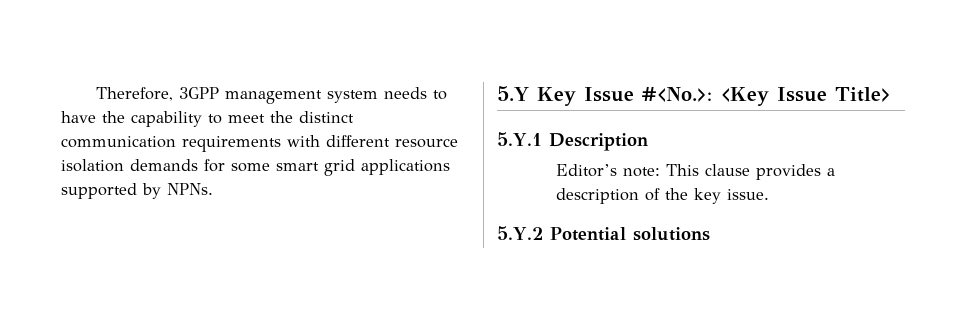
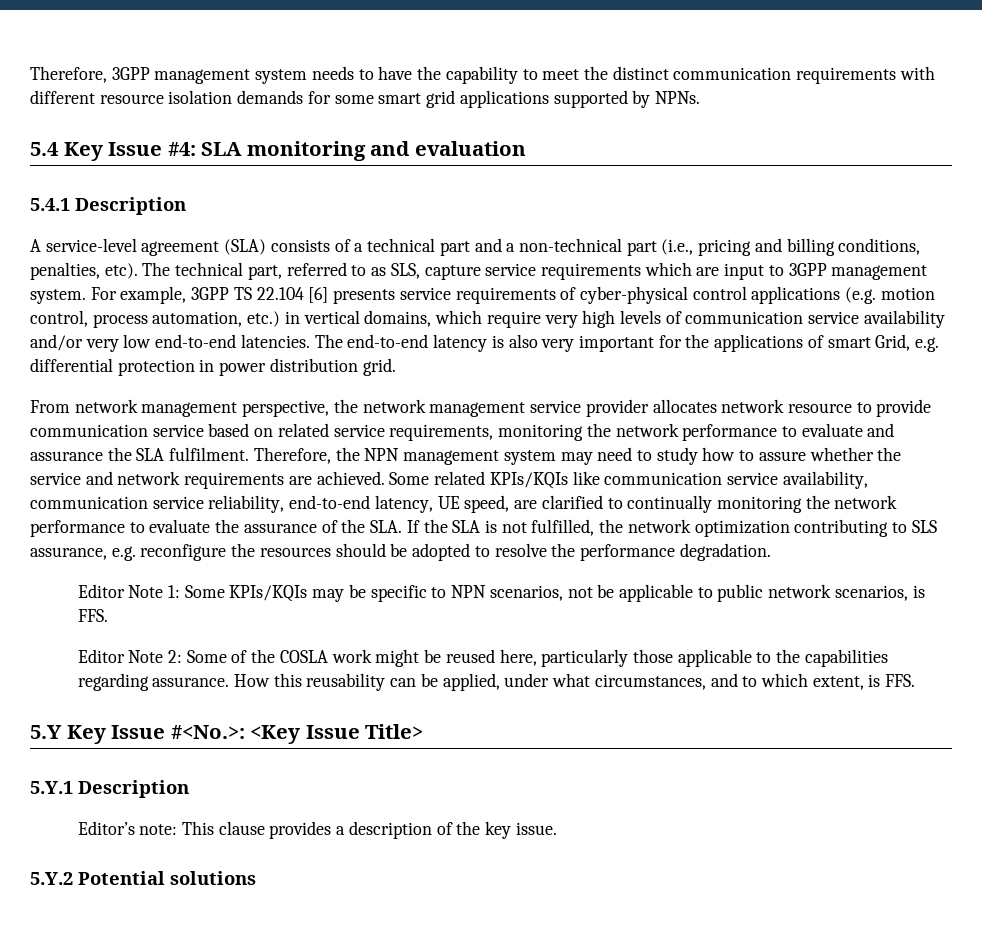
(213, 189) none -> [30,141,526,161] [30,197,186,215] [30,238,921,256] [30,262,928,280] [30,286,935,304] [30,310,945,328] [30,334,940,352] [30,358,396,376] [30,399,932,417] [30,423,895,441] [30,447,902,465] [30,471,868,489] [30,495,898,513] [30,519,937,537] [30,543,771,561] [77,584,925,602] [77,609,108,622] [77,649,888,667] [77,673,916,691] // 5.4 Key Issue #4: SLA monitoring and evaluation // 5.4.1 Description // A service-level agreement (SLA) consists of a technical part and a non-technical part (i.e., pricing and billing conditions, penalties, etc). The technical part, referred to as SLS, capture service requirements which are input to 3GPP management system. For example, 3GPP TS 22.104 [6] presents service requirements of cyber-physical control applications (e.g. motion control, process automation, etc.) in vertical domains, which require very high levels of communication service availability and/or very low end-to-end latencies. The end-to-end latency is also very important for the applications of smart Grid, e.g. differential protection in power distribution grid. // From network management perspective, the network management service provider allocates network resource to provide communication service based on related service requirements, monitoring the network performance to evaluate and assurance the SLA fulfilment. Therefore, the NPN management system may need to study how to assure whether the service and network requirements are achieved. Some related KPIs/KQIs like communication service availability, communication service reliability, end-to-end latency, UE speed, are clarified to continually monitoring the network performance to evaluate the assurance of the SLA. If the SLA is not fulfilled, the network optimization contributing to SLS assurance, e.g. reconfigure the resources should be adopted to resolve the performance degradation. // Editor Note 1: Some KPIs/KQIs may be specific to NPN scenarios, not be applicable to public network scenarios, is FFS. // Editor Note 2: Some of the COSLA work might be reused here, particularly those applicable to the capabilities regarding assurance. How this reusability can be applied, under what circumstances, and to which extent, is FFS.

